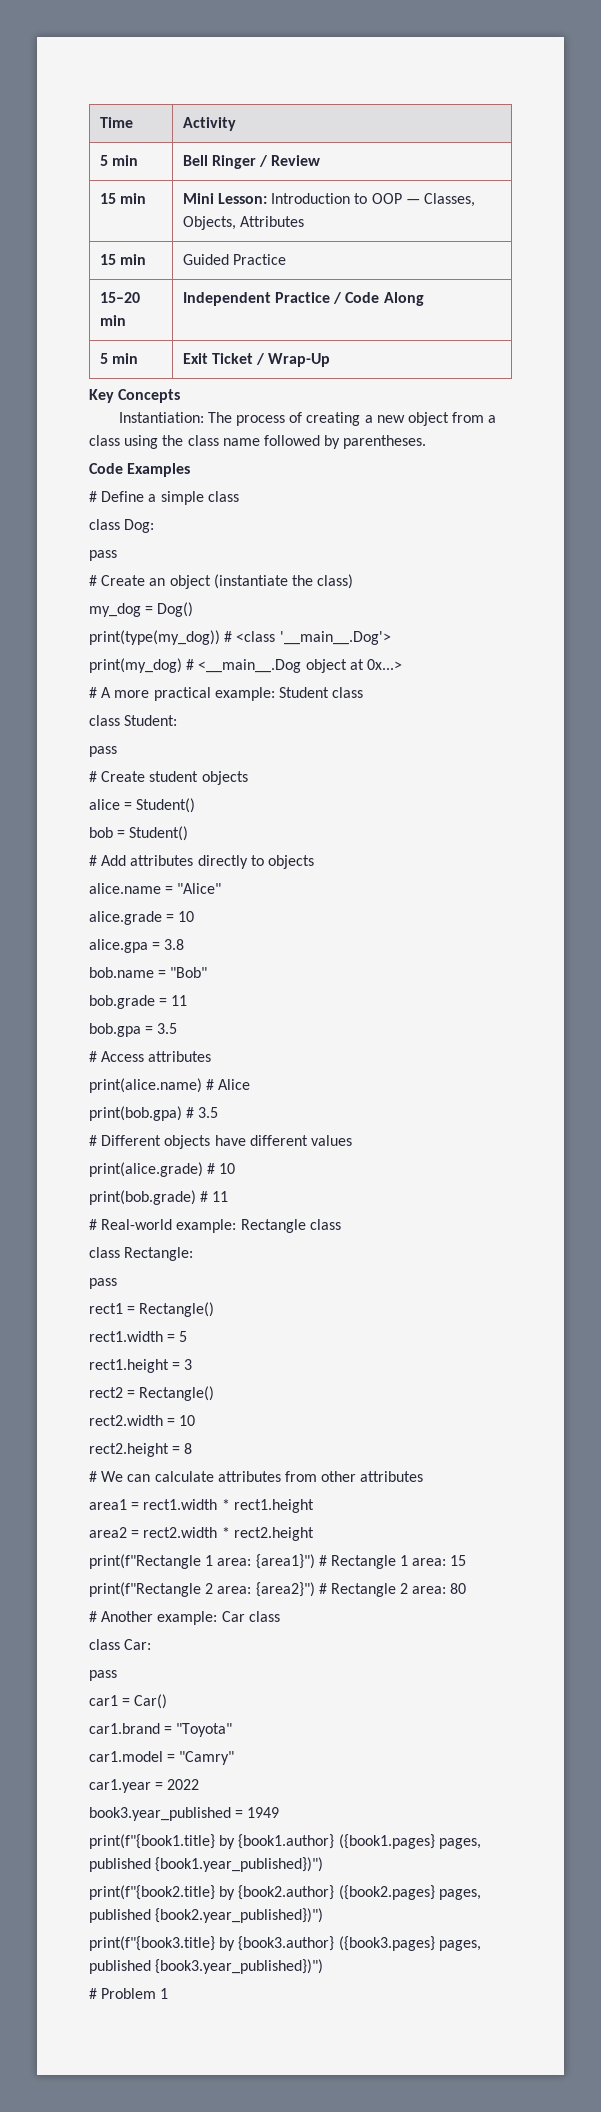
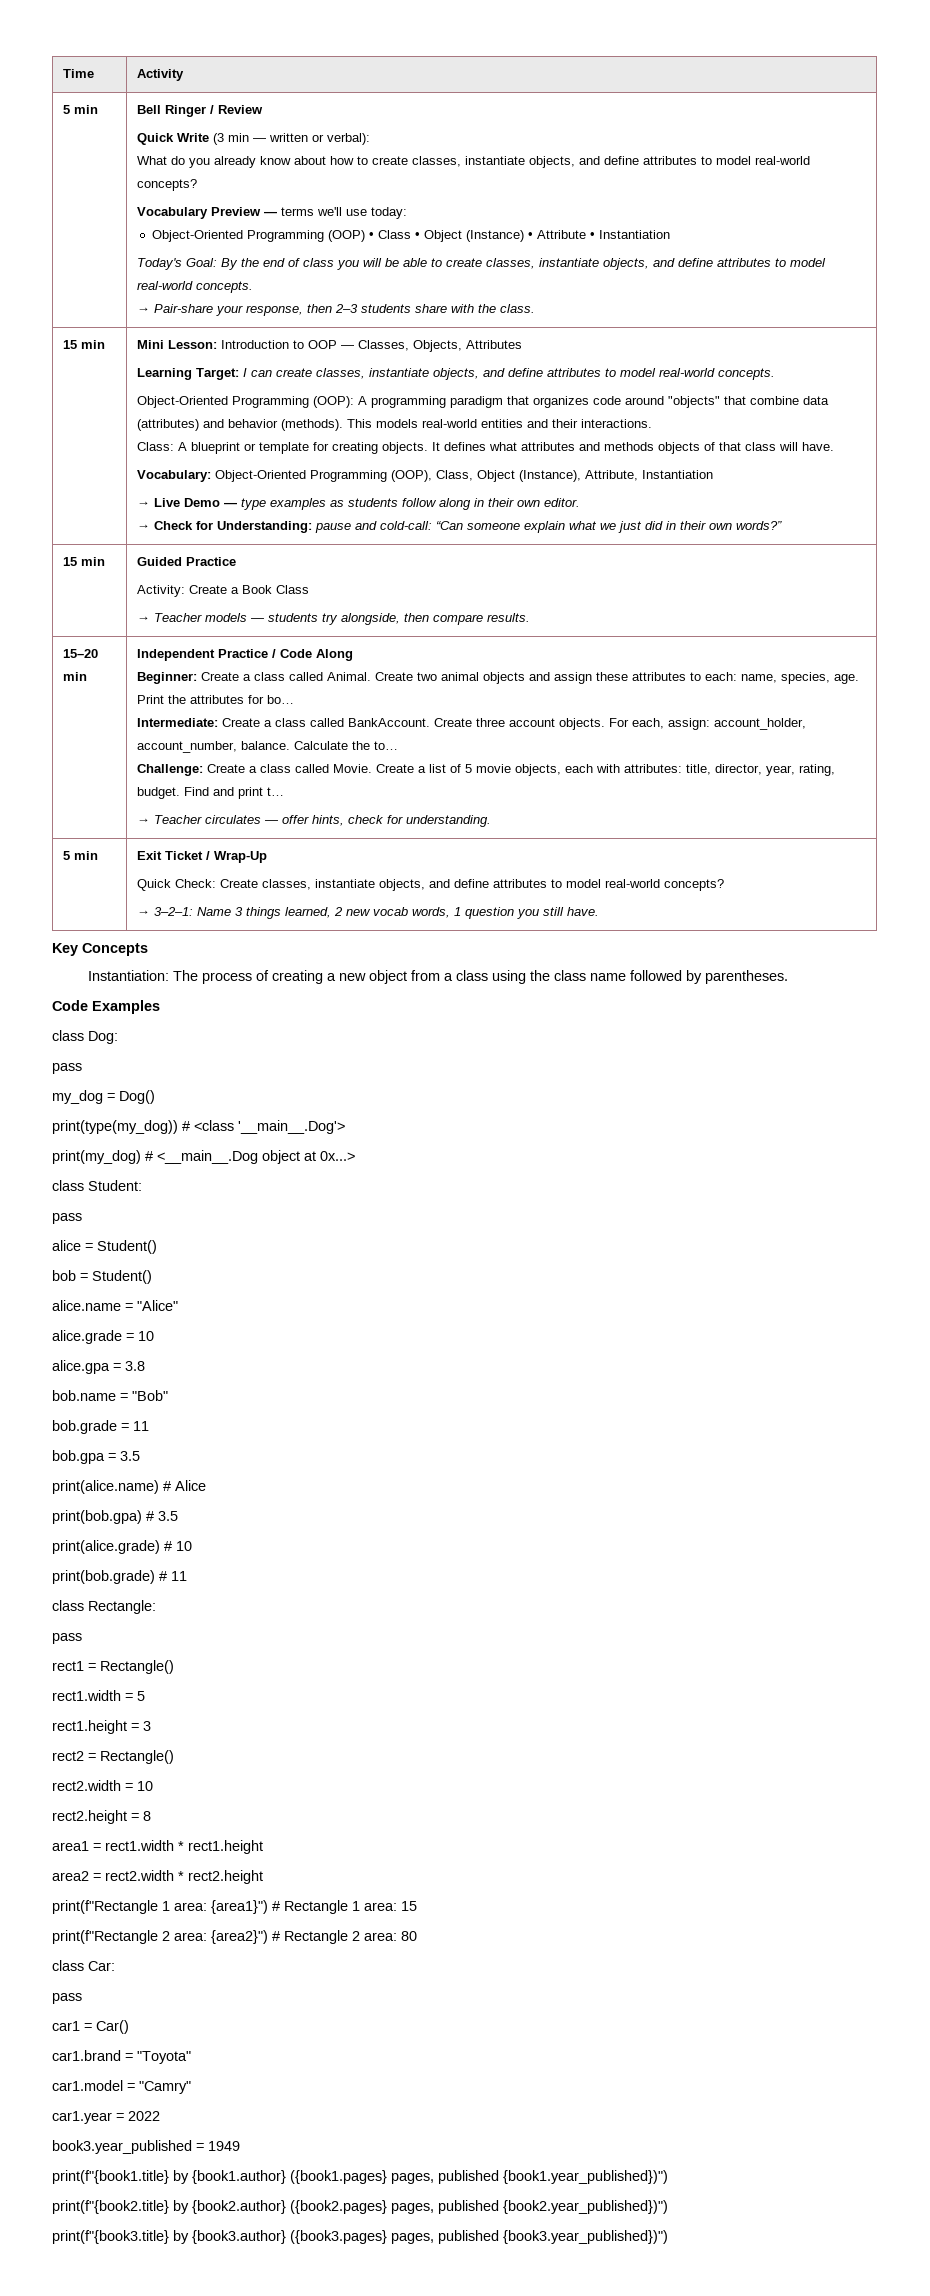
(321, 160) none -> [137,133,371,145] [137,156,811,168] [137,179,198,191] [137,207,408,219] [151,230,670,242] [137,258,827,270] [137,281,254,293] [137,304,536,316] // Quick Write (3 min — written or verbal): // What do you already know about how to create classes, instantiate objects, and define attributes to model real-world concepts? // Vocabulary Preview — terms we'll use today: // Object-Oriented Programming (OOP) • Class • Object (Instance) • Attribute • Instantiation // Today's Goal: By the end of class you will be able to create classes, instantiate objects, and define attributes to model real-world concepts. // → Pair-share your response, then 2–3 students share with the class.
[99,254,146,265] [182,254,286,265] // 15 min | Guided Practice -> [137,368,776,380] [137,396,830,408] [137,419,653,431] [137,442,835,454] [137,470,714,482] [137,498,581,510] [137,521,783,533] [63,557,106,566] [137,557,237,566] [137,585,310,597] [137,613,531,625] // Learning Target: I can create classes, instantiate objects, and define attributes to model real-world concepts. // Object-Oriented Programming (OOP): A programming paradigm that organizes code around "objects" that combine data (attributes) and behavior (methods). This models real-world entities and their interactions. // Class: A blueprint or template for creating objects. It defines what attributes and methods objects of that class will have. // Vocabulary: Object-Oriented Programming (OOP), Class, Object (Instance), Attribute, Instantiation // → Live Demo — type examples as students follow along in their own editor. // → Check for Understanding: pause and cold-call: “Can someone explain what we just did in their own words?” // 15 min | Guided Practice // Activity: Create a Book Class // → Teacher models — students try alongside, then compare results.
(424, 299) none -> [137,672,860,684] [137,695,295,704] [137,718,807,730] [137,741,399,753] [137,764,836,776] [137,787,285,799] [137,815,492,827] // Beginner: Create a class called Animal. Create two animal objects and assign these attributes to each: name, species, age. Print the attributes for bo… // Intermediate: Create a class called BankAccount. Create three account objects. For each, assign: account_holder, account_number, balance. Calculate the to… // Challenge: Create a class called Movie. Create a list of 5 movie objects, each with attributes: title, director, year, rating, budget. Find and print t… // → Teacher circulates — offer hints, check for understanding.
(331, 360) none -> [137,879,725,891] [137,907,600,919] // Quick Check: Create classes, instantiate objects, and define attributes to model real-world concepts? // → 3–2–1: Name 3 things learned, 2 new vocab words, 1 question you still have.
[89,491,239,505] [89,519,155,533] [89,550,117,561] [89,574,354,589] # Define a simple class // class Dog: // pass // # Create an object (instantiate the class) -> [52,1030,118,1044] [52,1063,82,1074] class Dog: // pass
[89,687,364,701] // # A more practical example: Student class -> (355, 1156) none
[89,771,248,785] // # Create student objects -> (82, 1218) none
[89,855,314,869] // # Add attributes directly to objects -> (152, 1277) none
[89,1051,212,1062] // # Access attributes -> (140, 1456) none
[89,1135,352,1149] // # Different objects have different values -> (178, 1516) none
[89,1219,341,1233] // # Real-world example: Rectangle class -> (187, 1576) none
[89,1471,424,1482] // # We can calculate attributes from other attributes -> (151, 1816) none
[89,1611,280,1625] // # Another example: Car class -> (417, 1936) none
[89,1988,169,1999] // # Problem 1 -> (668, 2237) none

